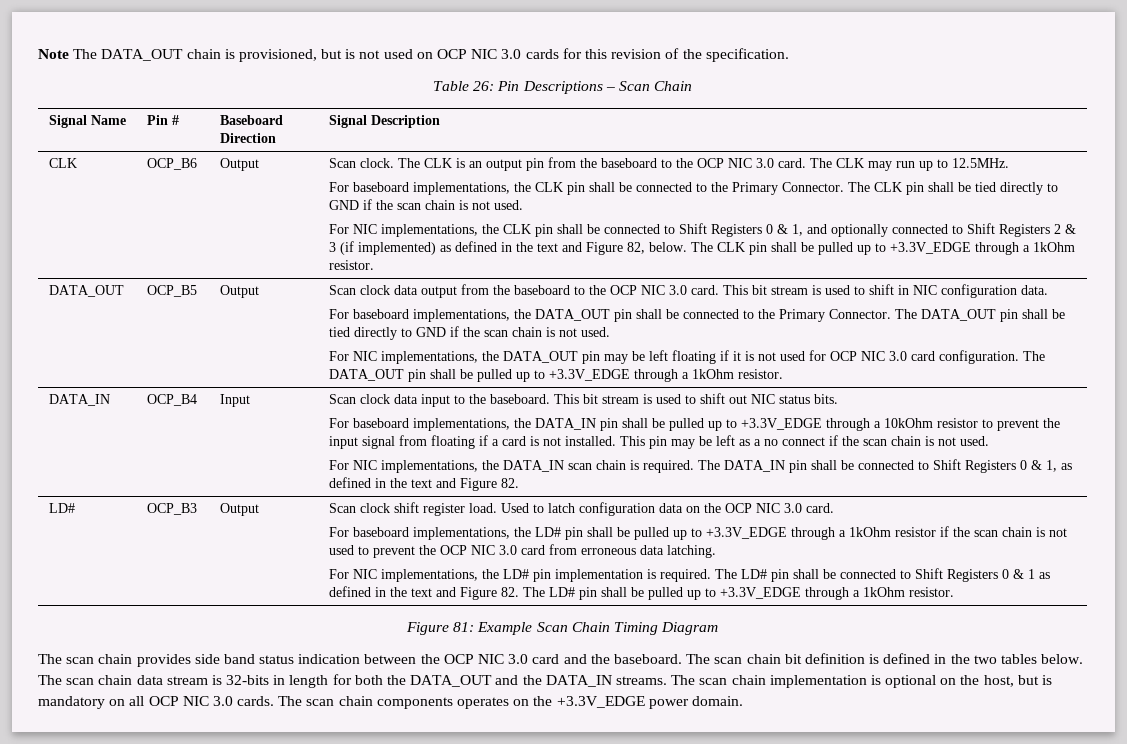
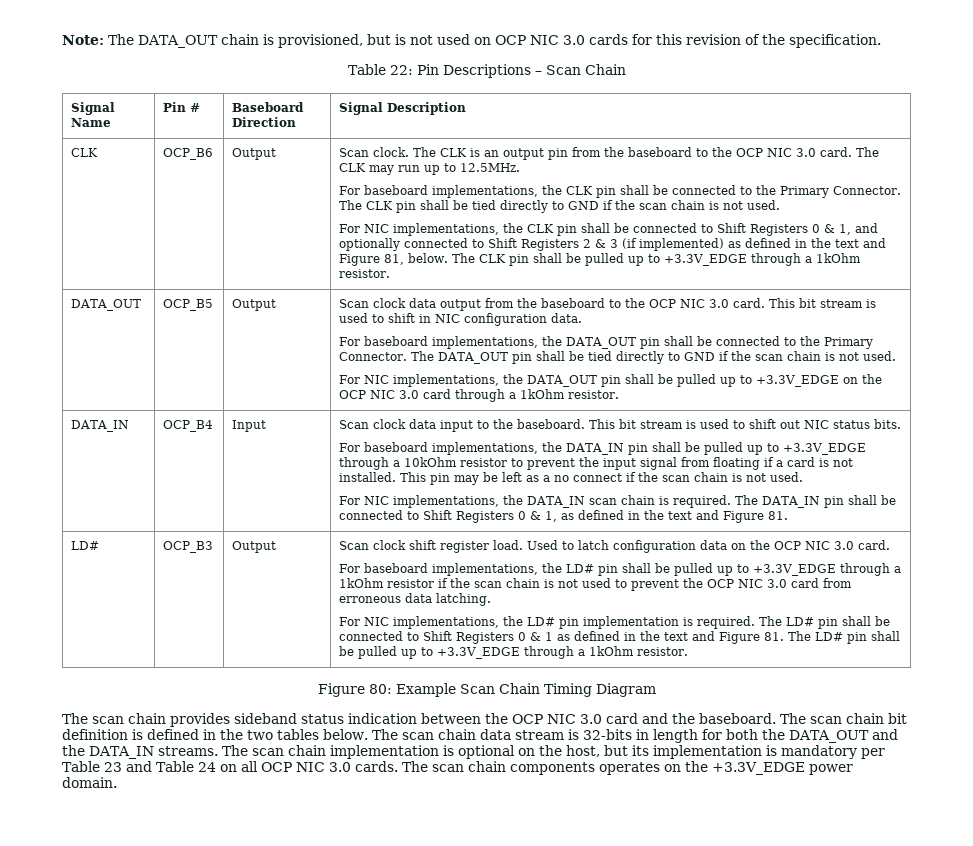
[38,49,69,59] Note -> [62,35,104,45] Note:
[473,81,495,91] 26: -> [389,65,413,75] 22:
[626,242,645,254] 82, -> [383,254,404,265] 81,
[603,350,1045,364] [328,369,630,382] may be left floating if it is not used for OCP NIC 3.0 card configuration. The DATA_OUT pin shall be pulled up to +3.3V_EDGE -> [624,374,882,387] [338,389,451,399] shall be pulled up to +3.3V_EDGE on the OCP NIC 3.0 card
[500,478,519,488] 82. -> [767,511,788,520] 81.
[500,587,519,597] 82. -> [763,632,784,641] 81.
[453,622,475,632] 81: -> [368,684,392,694] 80:
[194,654,255,664] side band -> [234,713,297,724] sideband
[1041,675,1052,685] [38,696,105,709] is mandatory -> [632,745,885,759] [62,761,216,772] its implementation is mandatory per Table 23 and Table 24

